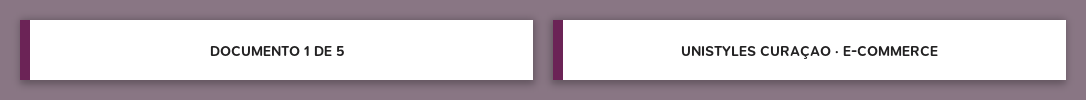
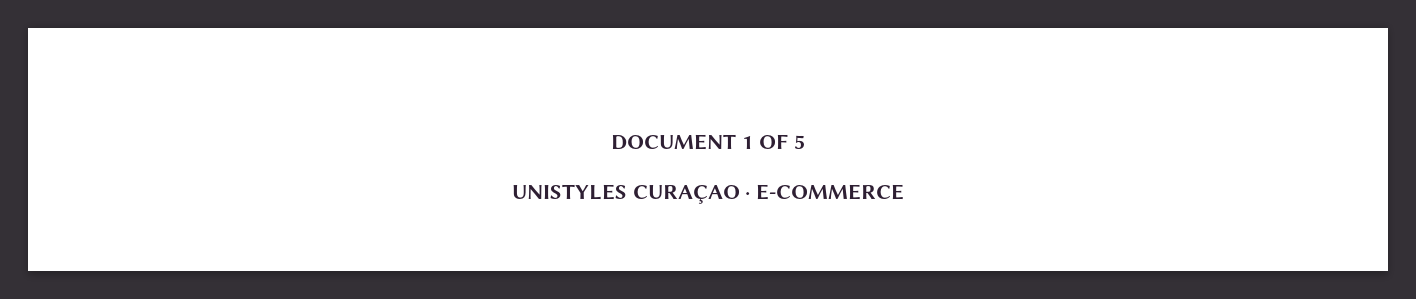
[209,45,332,57] DOCUMENTO 1 DE -> [611,134,788,150] DOCUMENT 1 OF

